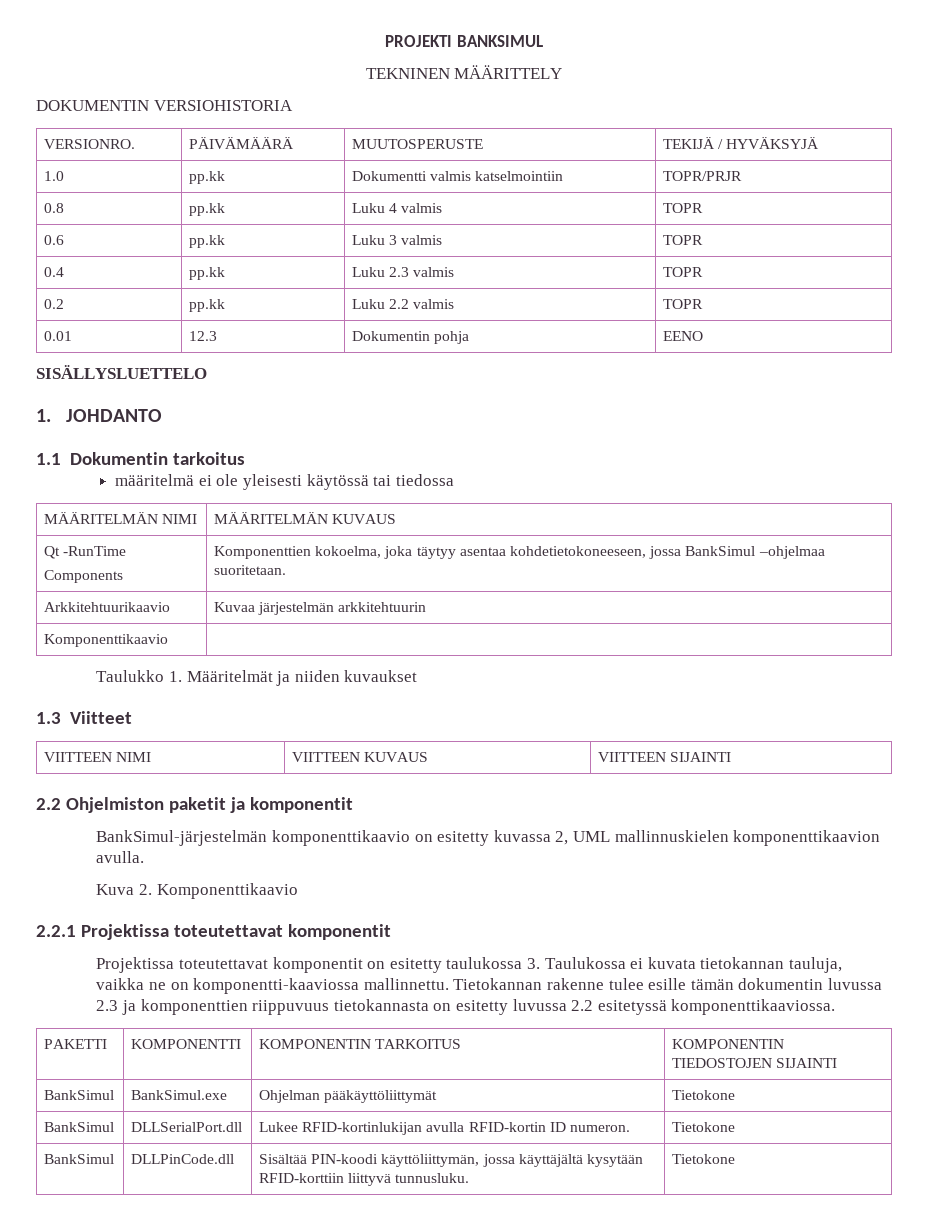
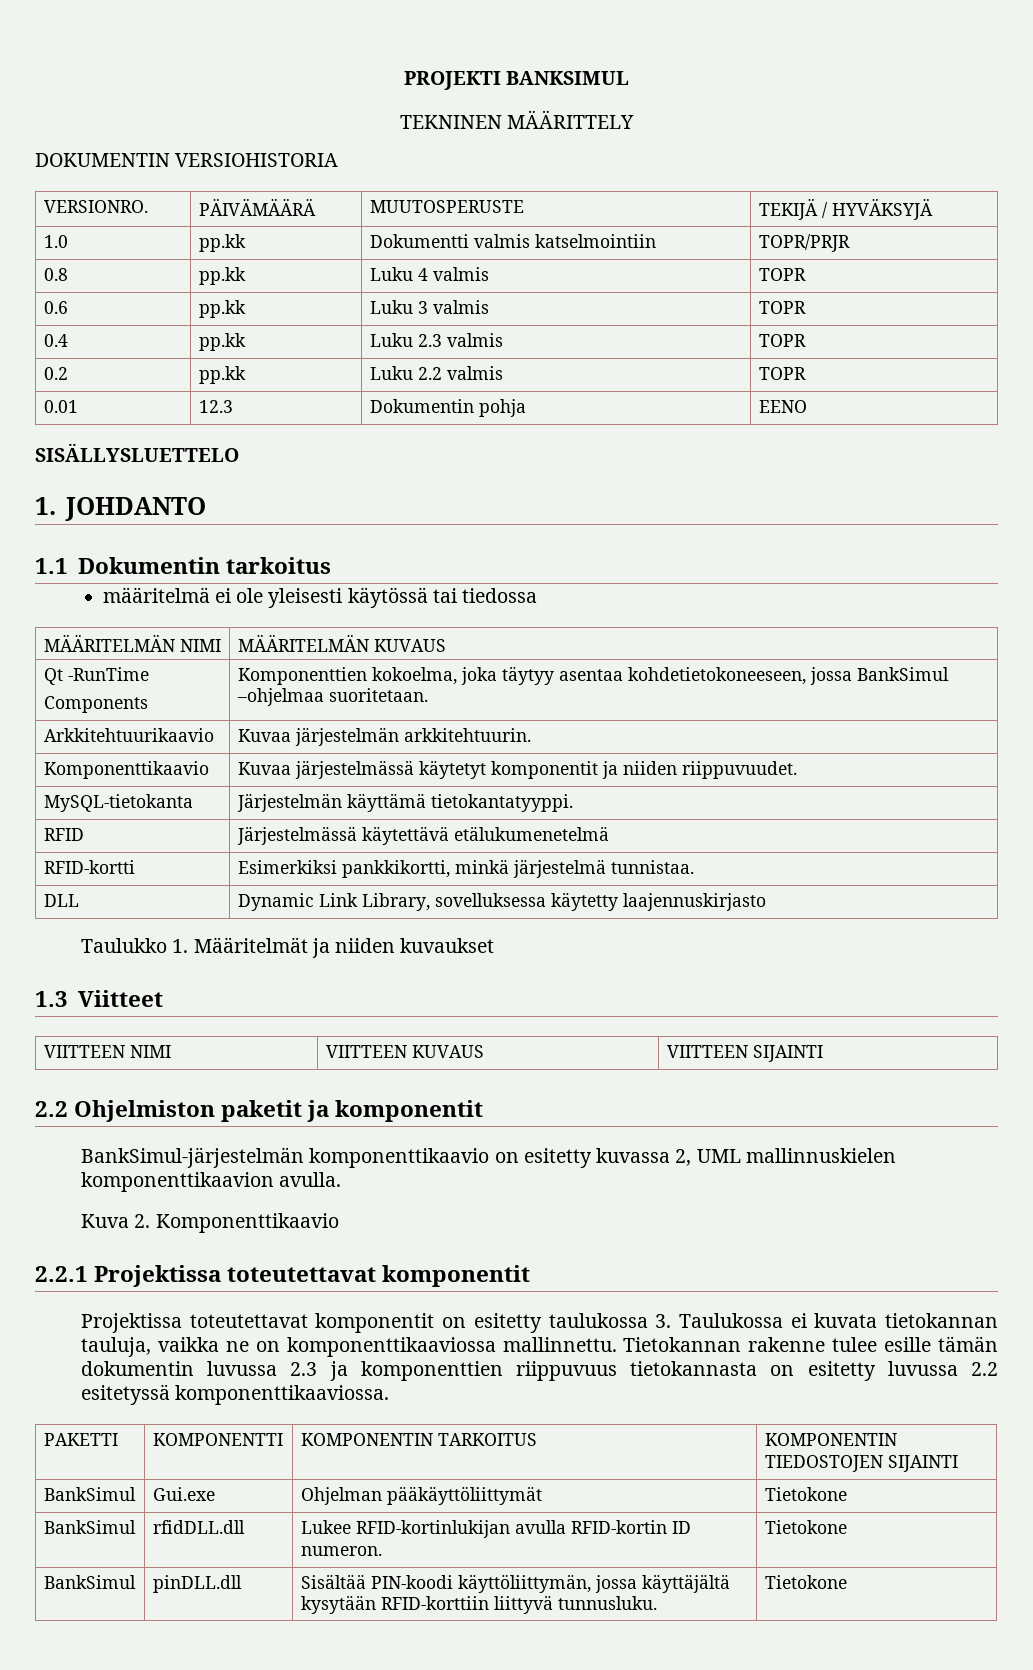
[338,602,427,612] arkkitehtuurin -> [403,728,531,742] arkkitehtuurin.
(169, 640) none -> [237,760,797,779] [43,794,193,812] [236,793,573,812] [43,828,84,841] [236,826,609,845] [43,860,135,874] [237,859,694,878] [43,894,79,907] [237,892,766,911] Kuvaa järjestelmässä käytetyt komponentit ja niiden riippuvuudet. // MySQL-tietokanta | Järjestelmän käyttämä tietokantatyyppi. // RFID | Järjestelmässä käytettävä etälukumenetelmä // RFID-kortti | Esimerkiksi pankkikortti, minkä järjestelmä tunnistaa. // DLL | Dynamic Link Library, sovelluksessa käytetty laajennuskirjasto
[193,978,360,994] komponentti-kaaviossa -> [286,1337,496,1357] komponenttikaaviossa
[131,1090,228,1100] BankSimul.exe -> [152,1487,215,1501] Gui.exe
[131,1122,243,1132] DLLSerialPort.dll -> [152,1520,245,1534] rfidDLL.dll
[131,1154,235,1164] DLLPinCode.dll -> [152,1575,242,1593] pinDLL.dll

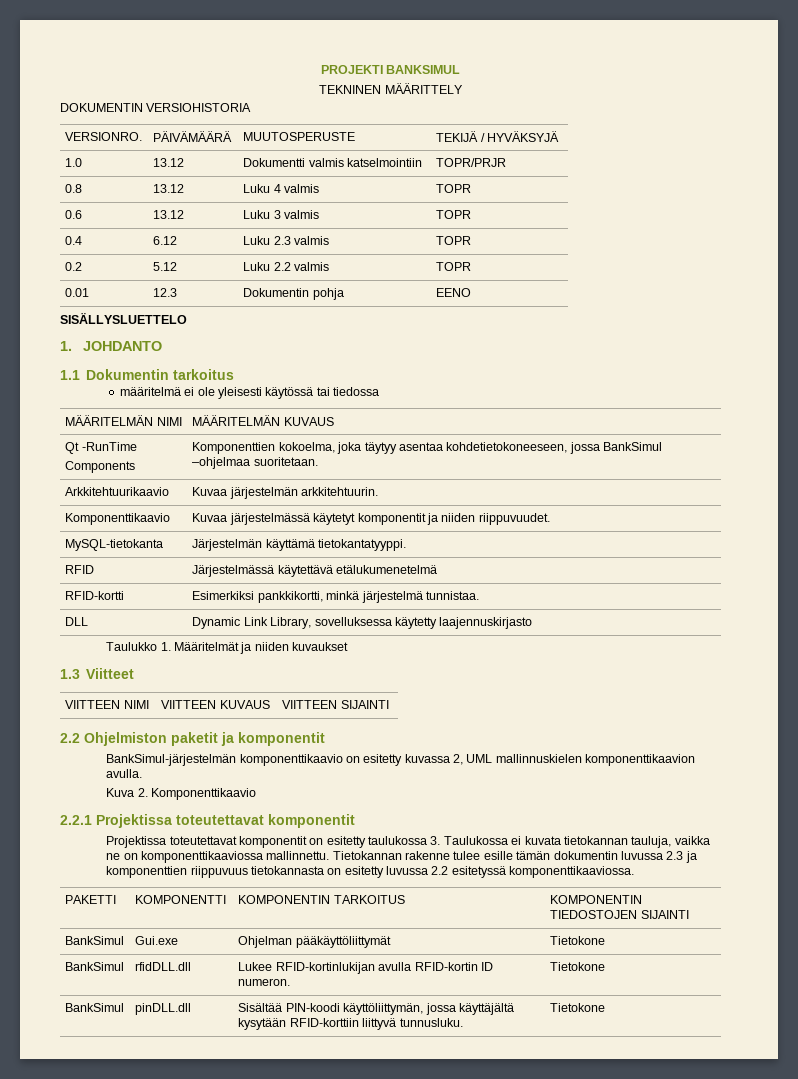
[198,234,246,252] pp.kk -> [153,158,185,167] 13.12
[198,267,246,285] pp.kk -> [153,184,185,193] 13.12
[198,300,246,318] pp.kk -> [153,210,185,219] 13.12
[198,333,246,351] pp.kk -> [153,236,178,245] 6.12
[198,366,246,384] pp.kk -> [153,262,178,271] 5.12

